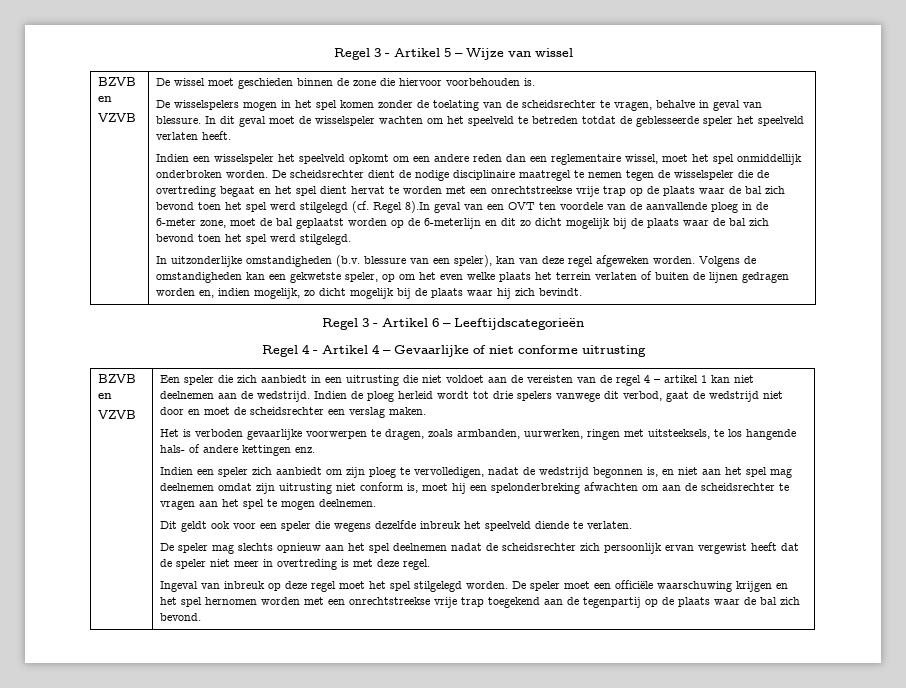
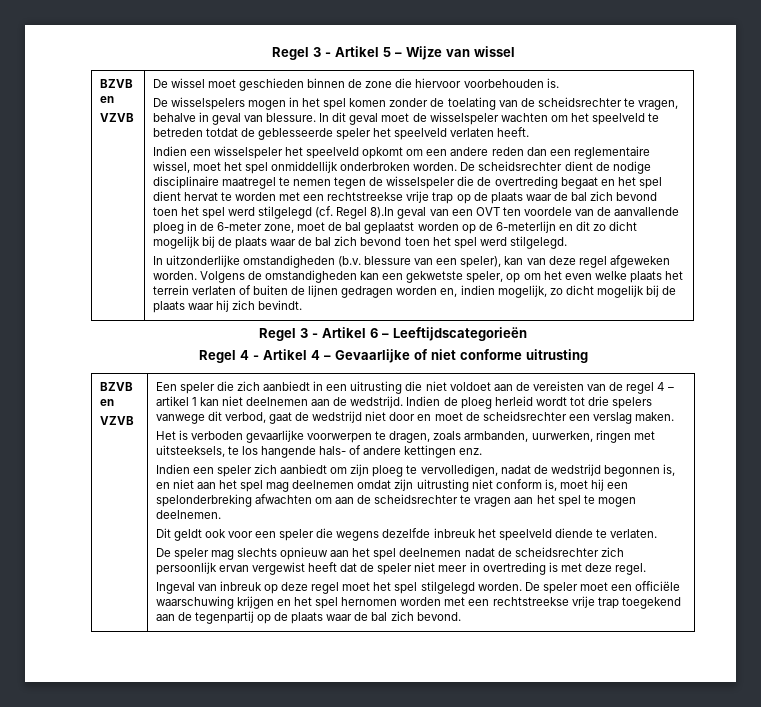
[491,186,573,194] onrechtstreekse -> [327,192,404,201] rechtstreekse
[349,597,431,605] onrechtstreekse -> [492,597,569,606] rechtstreekse

